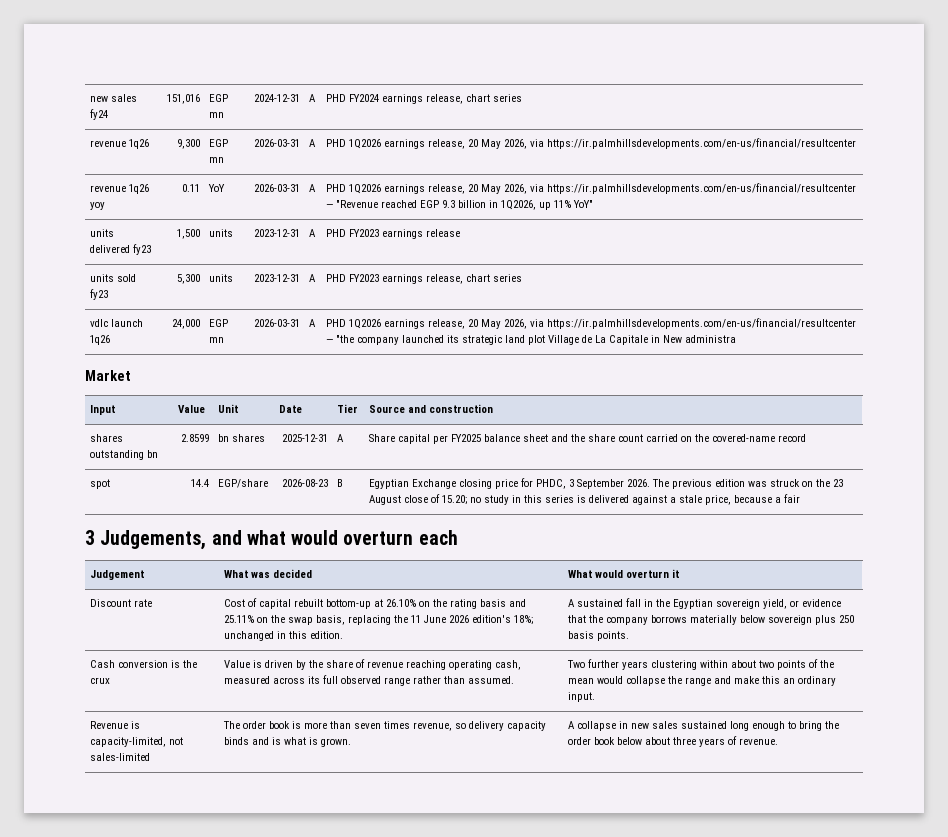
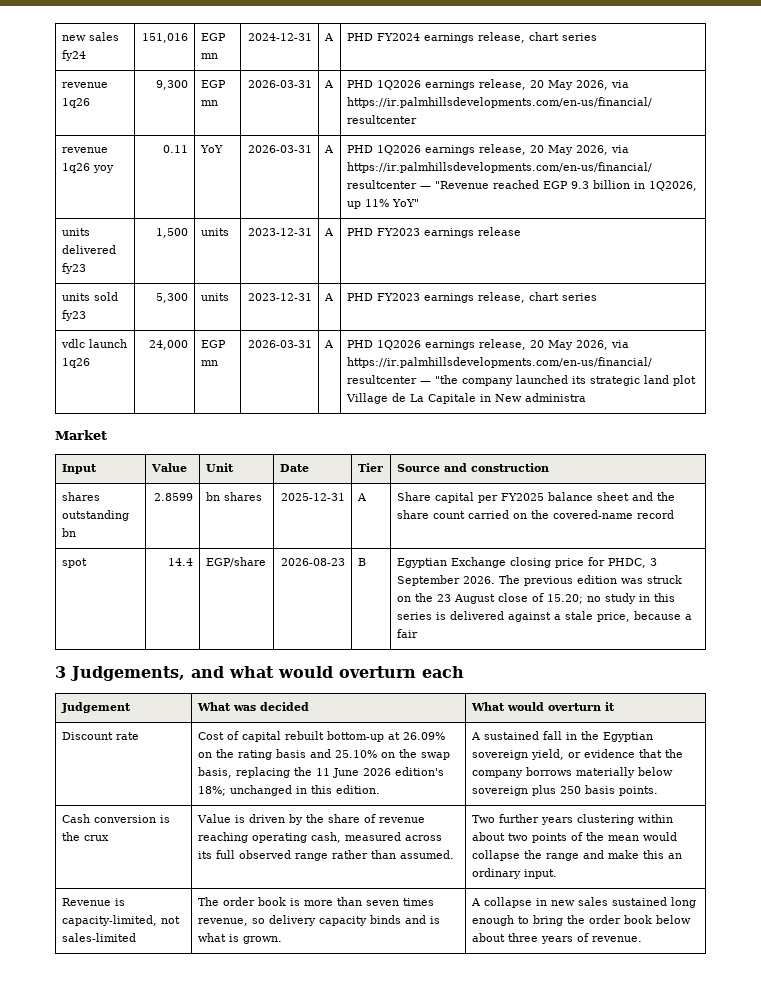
[386,599,417,607] 26.10% -> [402,732,445,740] 26.09%
[224,615,255,623] 25.11% -> [334,750,377,758] 25.10%

